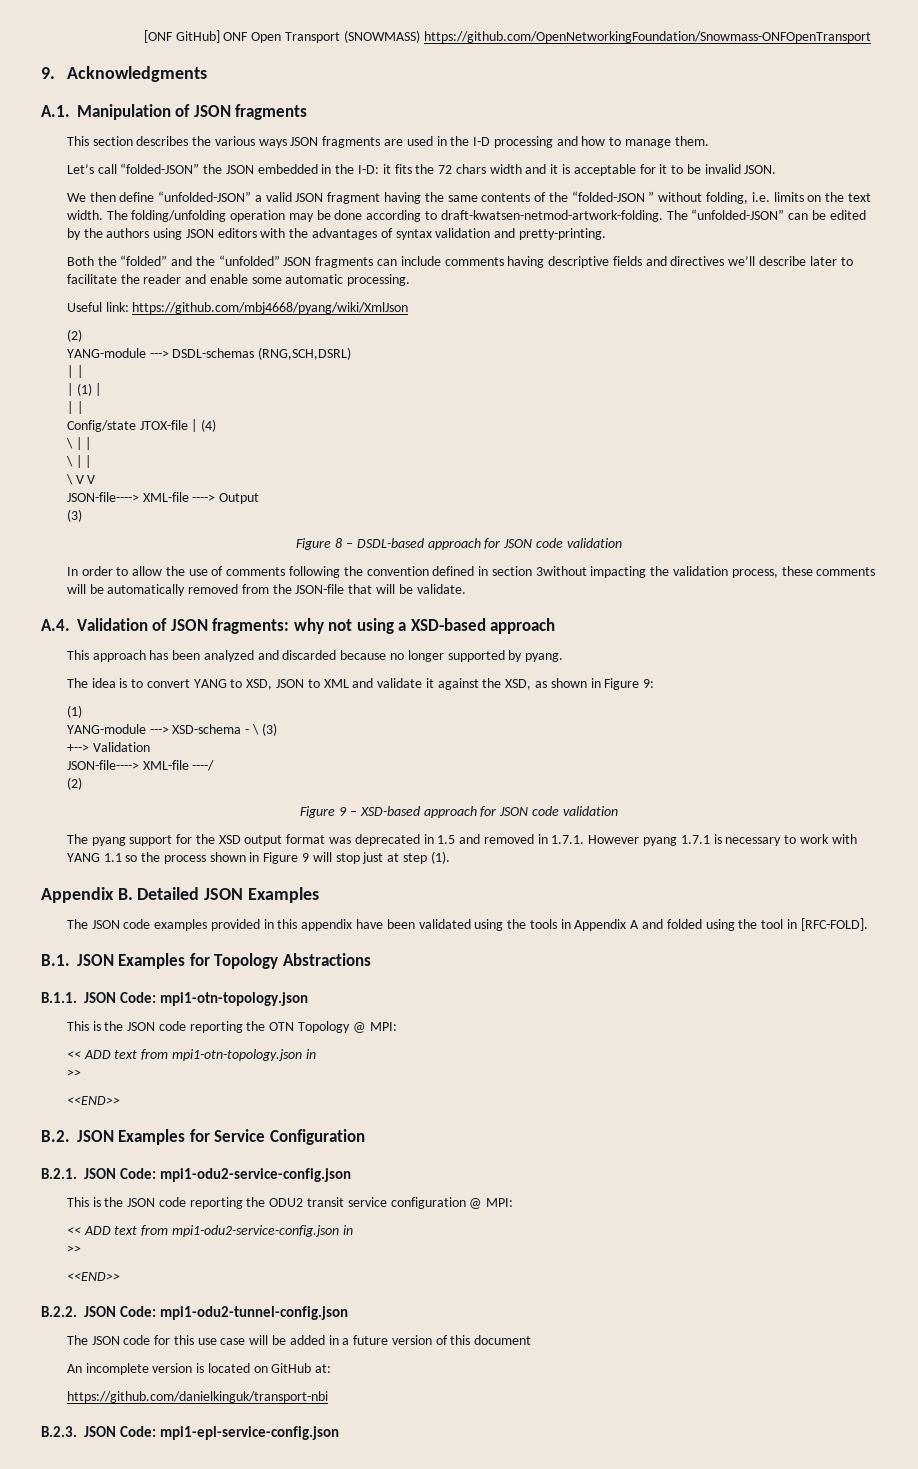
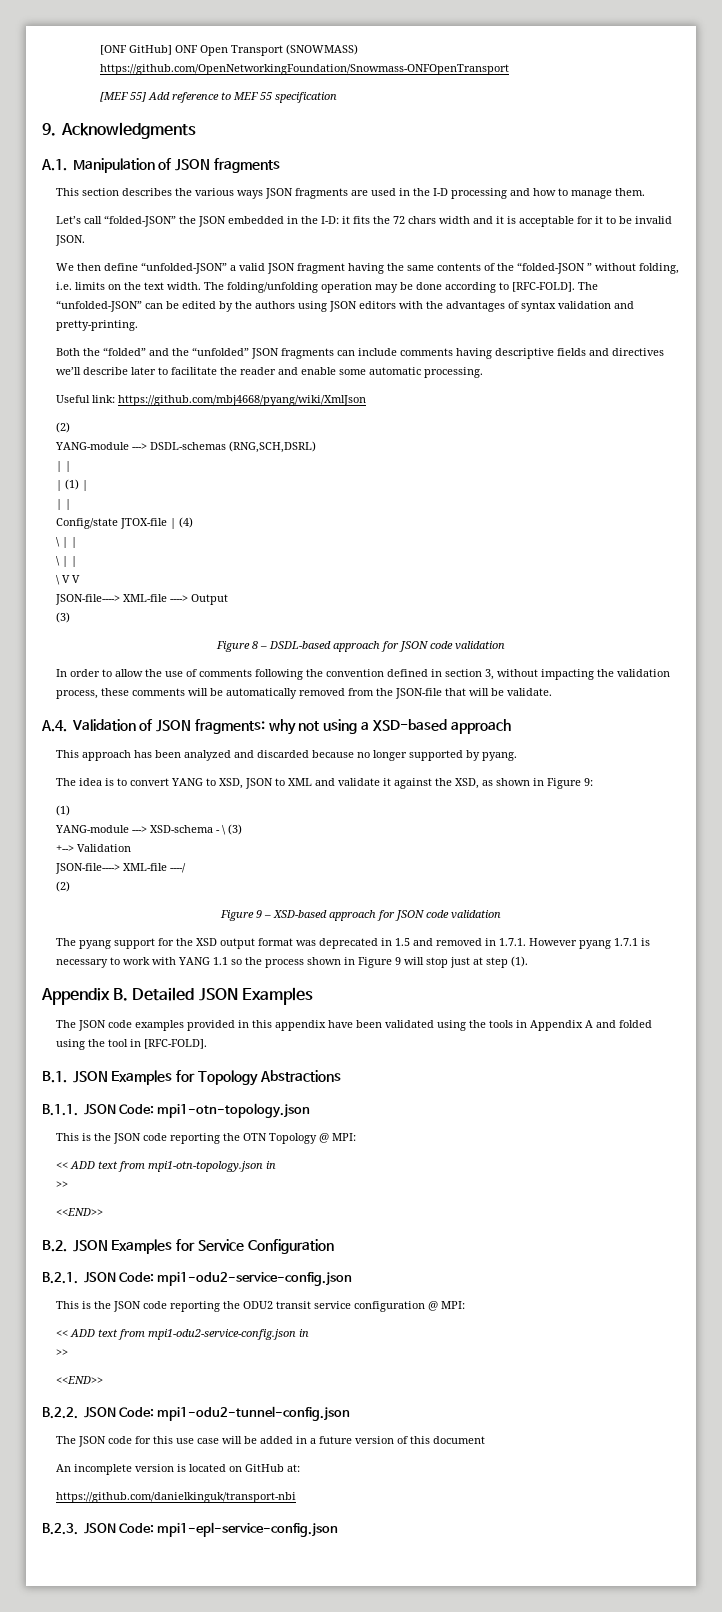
(871, 37) none -> [99,92,337,103] // [MEF 55] Add reference to MEF 55 specification
[440,210,663,222] draft-kwatsen-netmod-artwork-folding. -> [512,282,576,292] [RFC-FOLD].
[535,566,587,576] 3without -> [485,669,539,680] 3, without

